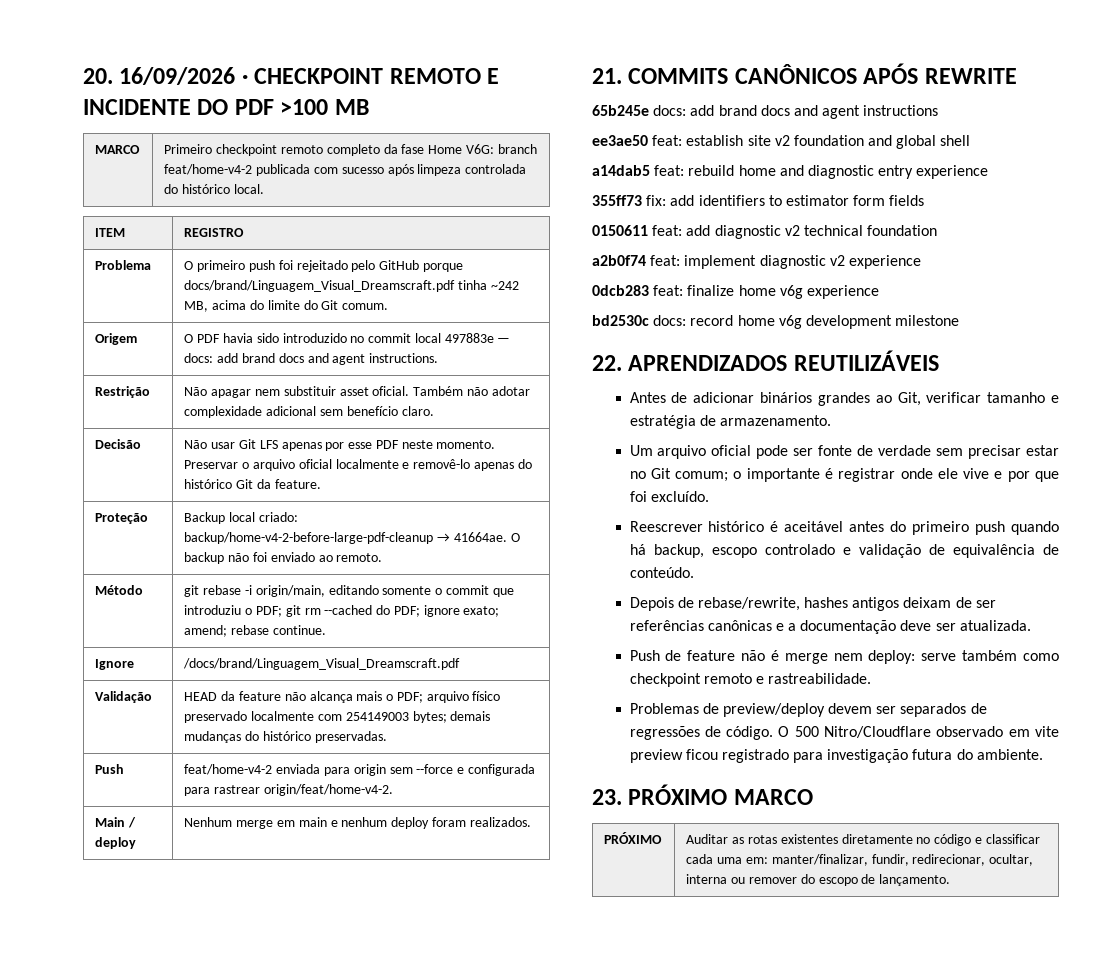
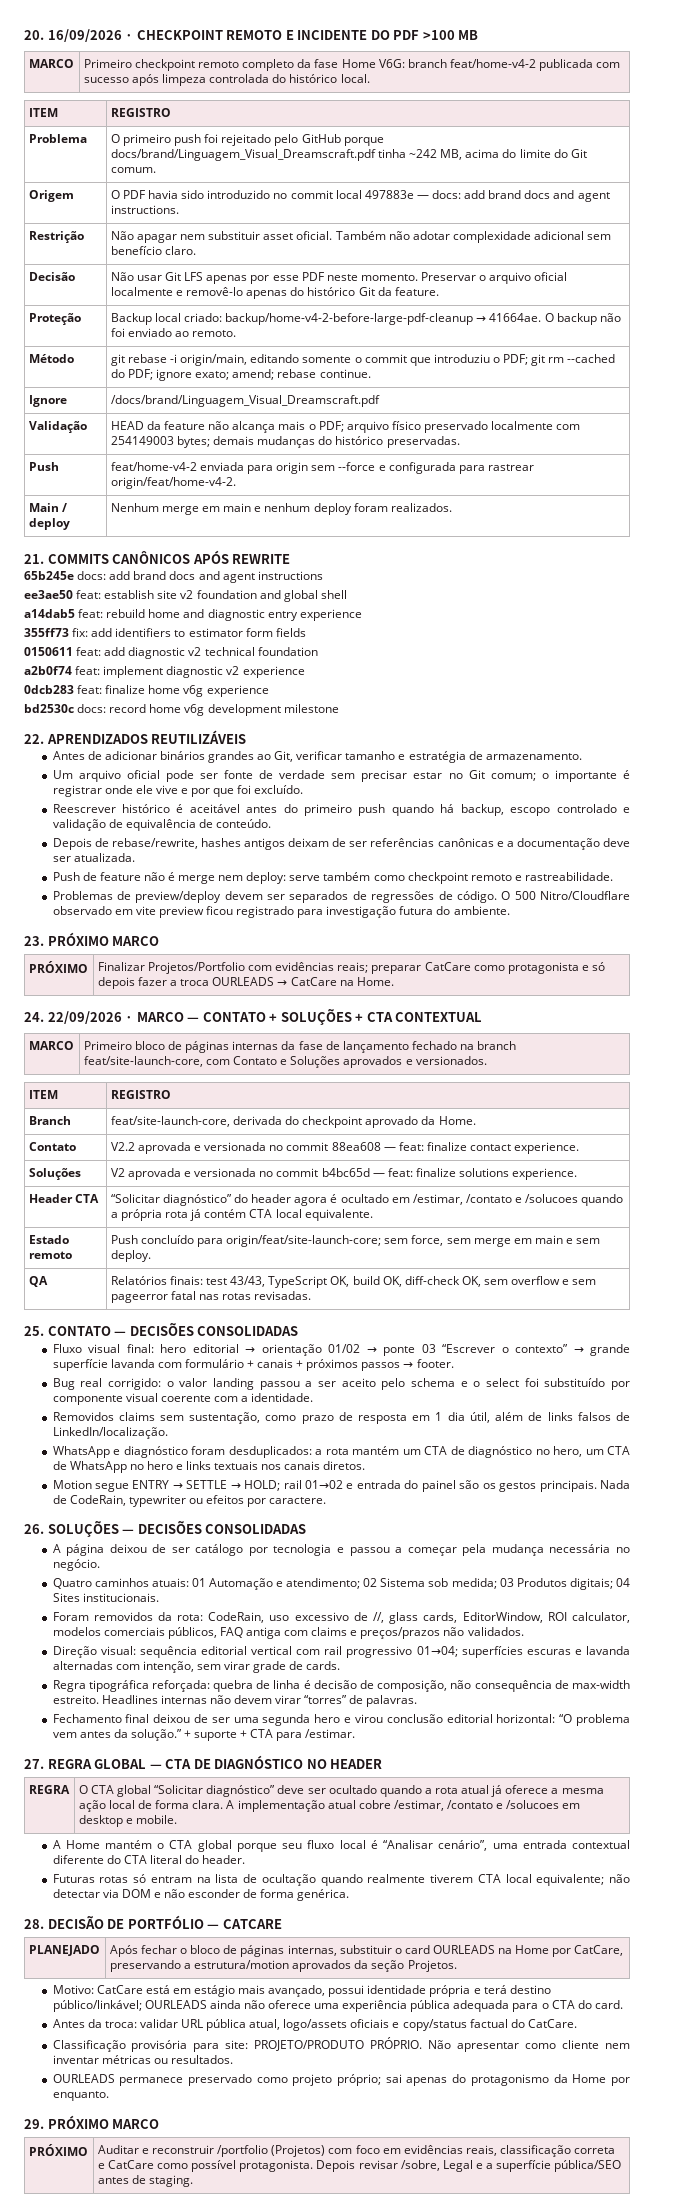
[686,834,1040,846] [686,854,1034,866] [686,874,951,886] Auditar as rotas existentes diretamente no código e classificar cada uma em: manter/finalizar, fundir, redirecionar, ocultar, interna ou remover do escopo de lançamento. -> [97,962,605,974] [97,977,394,989] [24,1009,483,1025] [28,1041,74,1050] [83,1041,517,1053] [83,1056,487,1068] [28,1090,58,1099] [110,1090,171,1099] [28,1116,71,1125] [110,1116,476,1128] [28,1142,76,1151] [110,1142,580,1154] [28,1168,81,1180] [110,1168,578,1180] [28,1194,100,1203] [110,1194,624,1206] [110,1209,373,1221] [28,1235,69,1244] [28,1251,72,1259] [110,1235,601,1247] [110,1250,151,1262] [28,1276,48,1287] [110,1276,597,1288] [110,1291,312,1303] [24,1323,299,1336] [52,1344,630,1356] [52,1359,454,1371] [52,1378,630,1390] [52,1393,314,1405] [52,1412,630,1424] [52,1427,168,1439] [52,1446,630,1458] [52,1461,366,1473] [52,1480,630,1492] [52,1495,327,1507] [24,1521,307,1537] [52,1544,630,1556] [52,1559,100,1571] [52,1578,630,1590] [52,1593,159,1602] [52,1612,630,1624] [52,1627,524,1639] [52,1646,630,1658] [52,1661,341,1673] [52,1680,630,1692] [52,1695,418,1707] [52,1714,630,1726] [52,1729,356,1741] [24,1755,383,1769] [28,1785,70,1794] [78,1785,604,1797] [78,1800,581,1812] [78,1815,178,1827] [52,1840,630,1852] [52,1855,246,1864] [52,1874,630,1886] [52,1889,350,1901] [24,1915,282,1929] [28,1945,100,1956] [109,1945,624,1957] [109,1960,457,1972] [52,1985,551,1997] [52,2000,623,2012] [52,2019,577,2031] [52,2037,630,2052] [52,2055,233,2064] [52,2074,630,2086] [52,2091,109,2101] [24,2115,160,2129] [28,2144,88,2156] [97,2145,616,2157] [97,2160,622,2172] [97,2175,194,2187] Finalizar Projetos/Portfolio com evidências reais; preparar CatCare como protagonista e só depois fazer a troca OURLEADS → CatCare na Home. // 24. 22/09/2026 · MARCO — CONTATO + SOLUÇÕES + CTA CONTEXTUAL // MARCO | Primeiro bloco de páginas internas da fase de lançamento fechado na branch feat/site-launch-core, com Contato e Soluções aprovados e versionados. // ITEM | REGISTRO // Branch | feat/site-launch-core, derivada do checkpoint aprovado da Home. // Contato | V2.2 aprovada e versionada no commit 88ea608 — feat: finalize contact experience. // Soluções | V2 aprovada e versionada no commit b4bc65d — feat: finalize solutions experience. // Header CTA | “Solicitar diagnóstico” do header agora é ocultado em /estimar, /contato e /solucoes quando a própria rota já contém CTA local equivalente. // Estado remoto | Push concluído para origin/feat/site-launch-core; sem force, sem merge em main e sem deploy. // QA | Relatórios finais: test 43/43, TypeScript OK, build OK, diff-check OK, sem overflow e sem pageerror fatal nas rotas revisadas. // 25. CONTATO — DECISÕES CONSOLIDADAS // Fluxo visual final: hero editorial → orientação 01/02 → ponte 03 “Escrever o contexto” → grande superfície lavanda com formulário + canais + próximos passos → footer. // Bug real corrigido: o valor landing passou a ser aceito pelo schema e o select foi substituído por componente visual coerente com a identidade. // Removidos claims sem sustentação, como prazo de resposta em 1 dia útil, além de links falsos de LinkedIn/localização. // WhatsApp e diagnóstico foram desduplicados: a rota mantém um CTA de diagnóstico no hero, um CTA de WhatsApp no hero e links textuais nos canais diretos. // Motion segue ENTRY → SETTLE → HOLD; rail 01→02 e entrada do painel são os gestos principais. Nada de CodeRain, typewriter ou efeitos por caractere. // 26. SOLUÇÕES — DECISÕES CONSOLIDADAS // A página deixou de ser catálogo por tecnologia e passou a começar pela mudança necessária no negócio. // Quatro caminhos atuais: 01 Automação e atendimento; 02 Sistema sob medida; 03 Produtos digitais; 04 Sites institucionais. // Foram removidos da rota: CodeRain, uso excessivo de //, glass cards, EditorWindow, ROI calculator, modelos comerciais públicos, FAQ antiga com claims e preços/prazos não validados. // Direção visual: sequência editorial vertical com rail progressivo 01→04; superfícies escuras e lavanda alternadas com intenção, sem virar grade de cards. // Regra tipográfica reforçada: quebra de linha é decisão de composição, não consequência de max-width estreito. Headlines internas não devem virar “torres” de palavras. // Fechamento final deixou de ser uma segunda hero e virou conclusão editorial horizontal: “O problema vem antes da solução.” + suporte + CTA para /estimar. // 27. REGRA GLOBAL — CTA DE DIAGNÓSTICO NO HEADER // REGRA | O CTA global “Solicitar diagnóstico” deve ser ocultado quando a rota atual já oferece a mesma ação local de forma clara. A implementação atual cobre /estimar, /contato e /solucoes em desktop e mobile. // A Home mantém o CTA global porque seu fluxo local é “Analisar cenário”, uma entrada contextual diferente do CTA literal do header. // Futuras rotas só entram na lista de ocultação quando realmente tiverem CTA local equivalente; não detectar via DOM e não esconder de forma genérica. // 28. DECISÃO DE PORTFÓLIO — CATCARE // PLANEJADO | Após fechar o bloco de páginas internas, substituir o card OURLEADS na Home por CatCare, preservando a estrutura/motion aprovados da seção Projetos. // Motivo: CatCare está em estágio mais avançado, possui identidade própria e terá destino público/linkável; OURLEADS ainda não oferece uma experiência pública adequada para o CTA do card. // Antes da troca: validar URL pública atual, logo/assets oficiais e copy/status factual do CatCare. // Classificação provisória para site: PROJETO/PRODUTO PRÓPRIO. Não apresentar como cliente nem inventar métricas ou resultados. // OURLEADS permanece preservado como projeto próprio; sai apenas do protagonismo da Home por enquanto. // 29. PRÓXIMO MARCO // PRÓXIMO | Auditar e reconstruir /portfolio (Projetos) com foco em evidências reais, classificação correta e CatCare como possível protagonista. Depois revisar /sobre, Legal e a superfície pública/SEO antes de staging.

